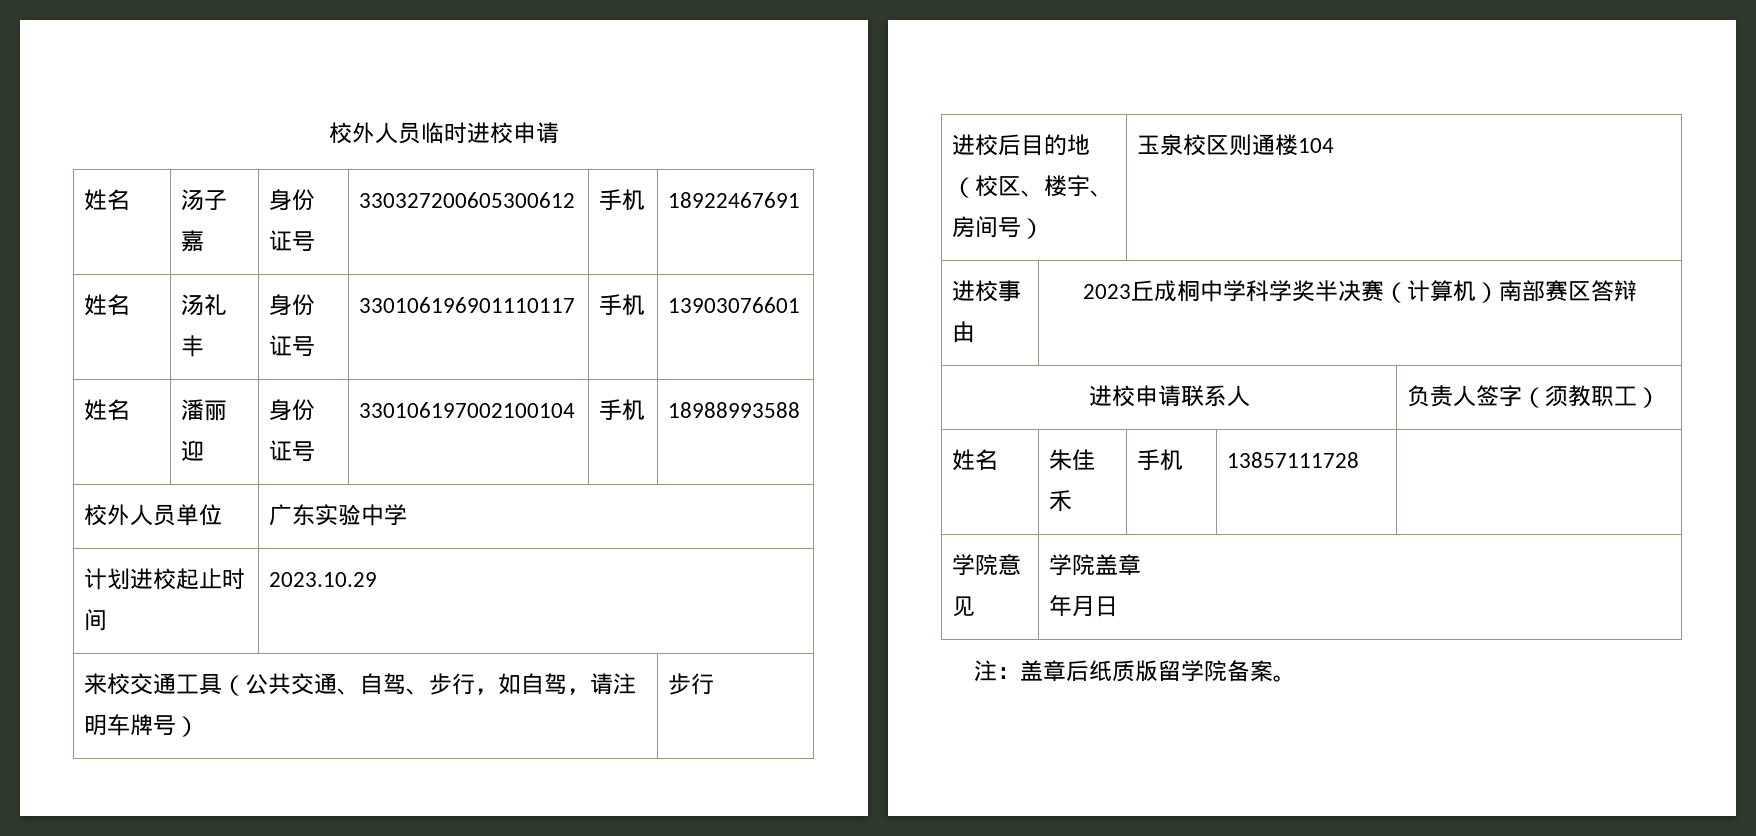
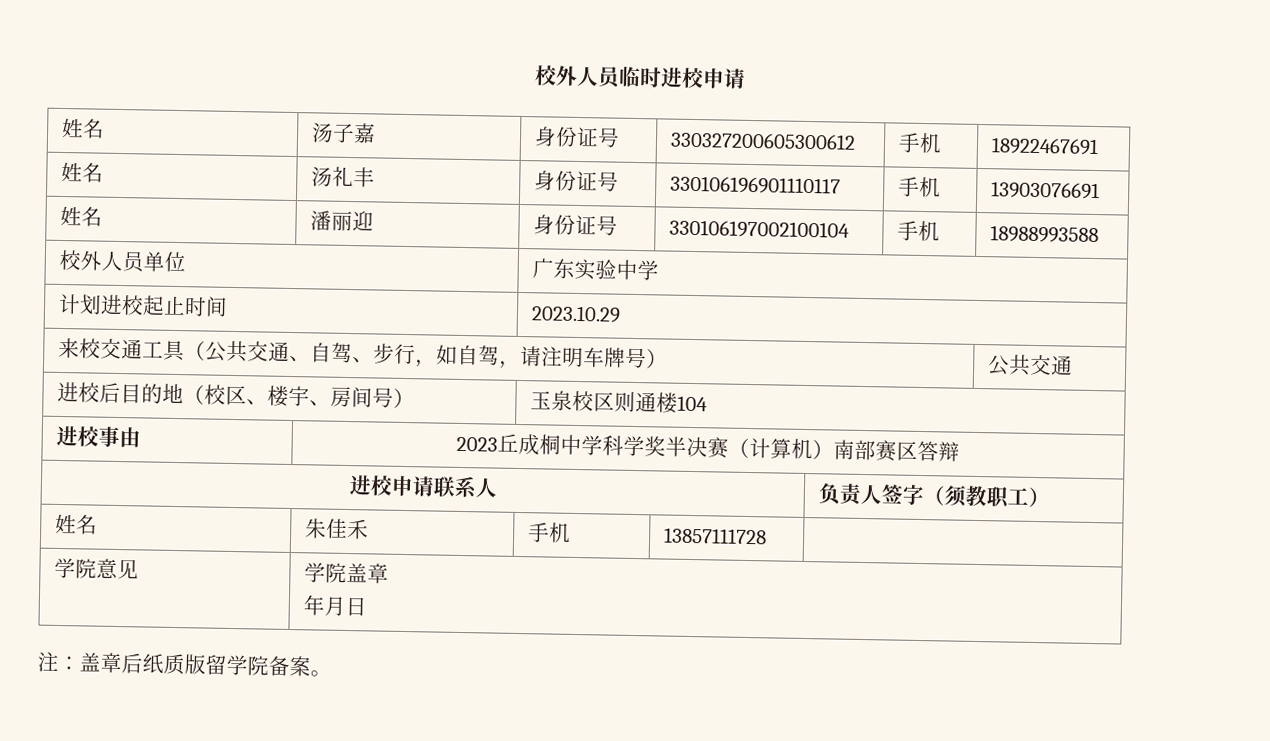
[668,297,801,313] 13903076601 -> [990,181,1100,200] 13903076691
[668,673,715,695] 步行 -> [986,354,1073,376] 公共交通

